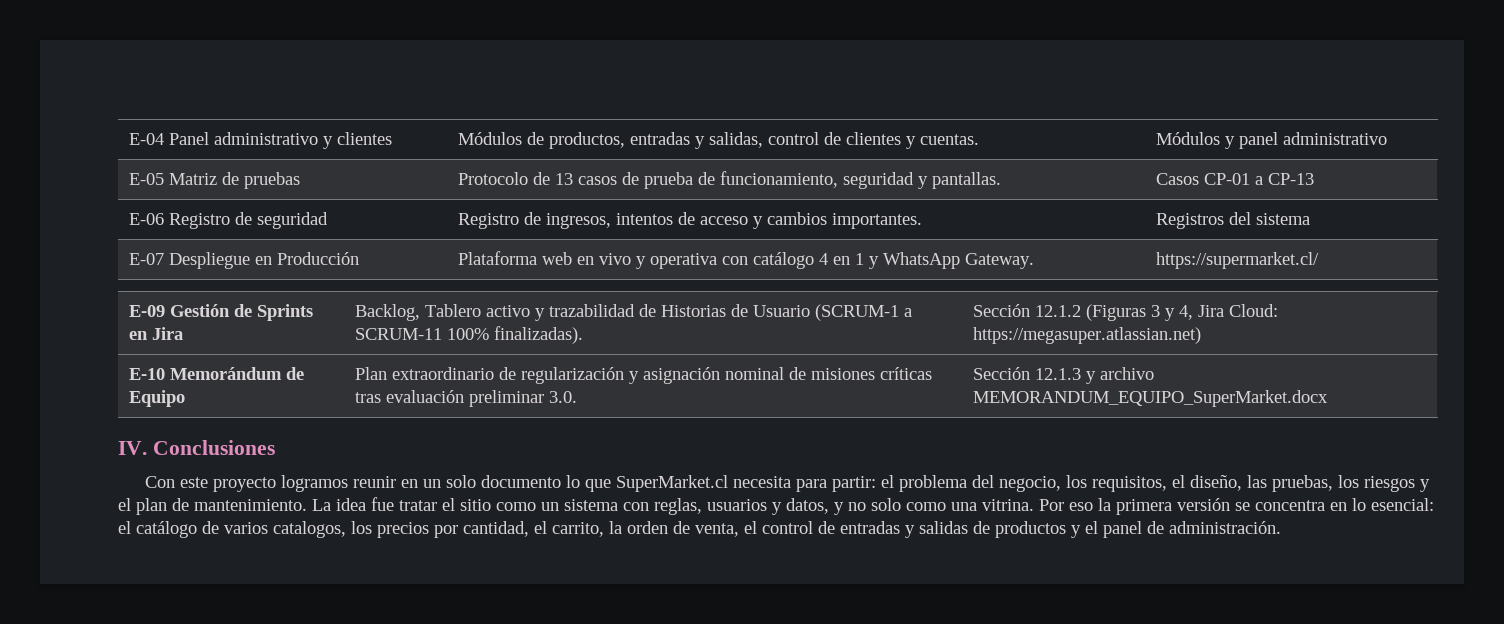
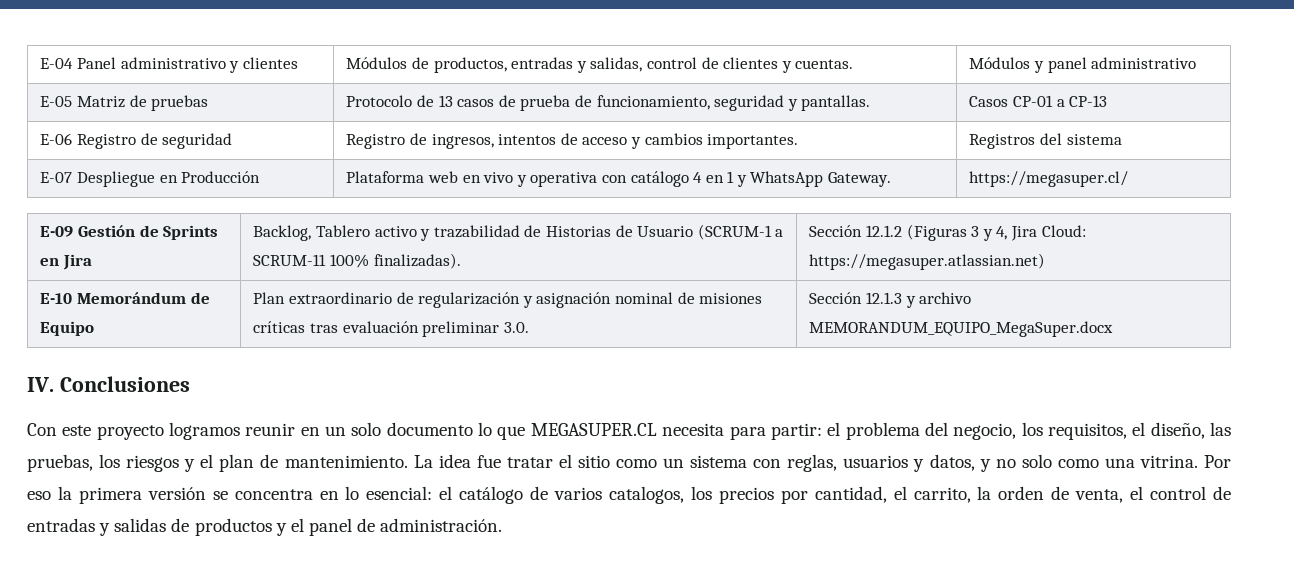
[1156,252,1320,269] https://supermarket.cl/ -> [969,171,1129,187] https://megasuper.cl/
[973,390,1329,407] MEMORANDUM_EQUIPO_SuperMarket.docx -> [809,321,1114,337] MEMORANDUM_EQUIPO_MegaSuper.docx
[615,475,728,492] SuperMarket.cl -> [530,423,657,436] MEGASUPER.CL

